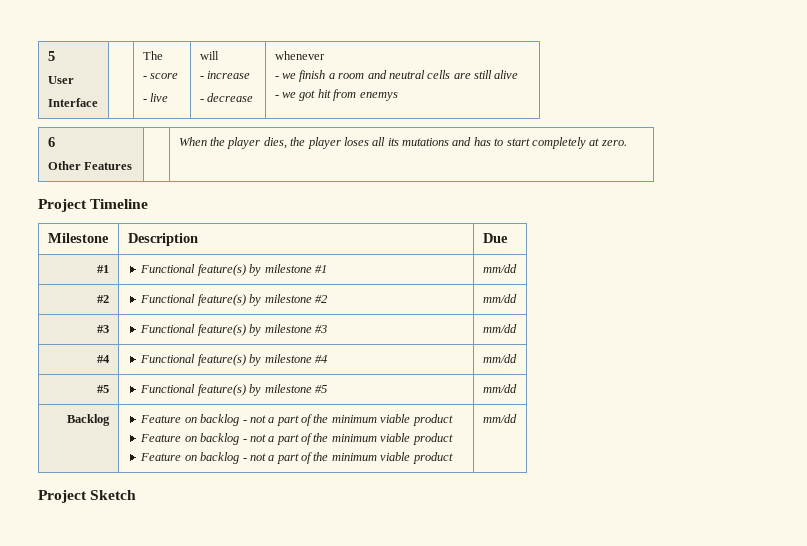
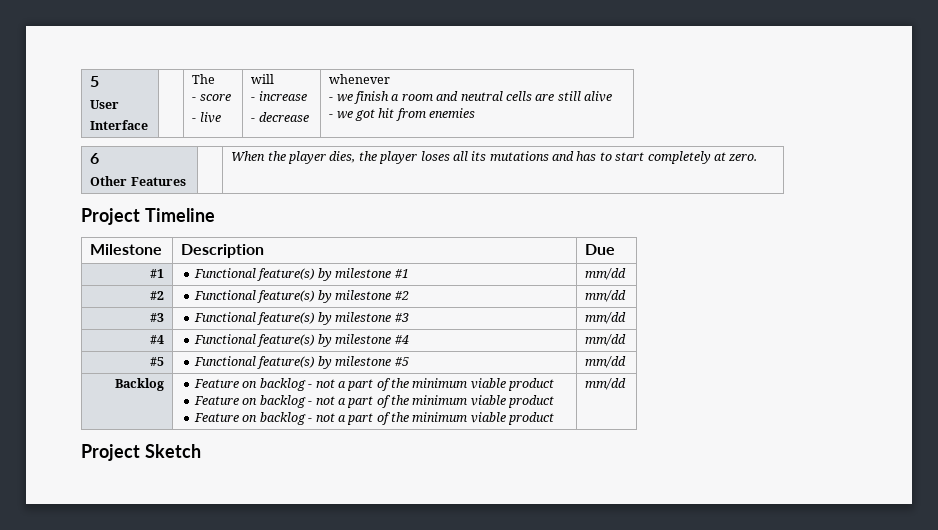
[359,92,398,101] enemys -> [429,108,476,118] enemies

